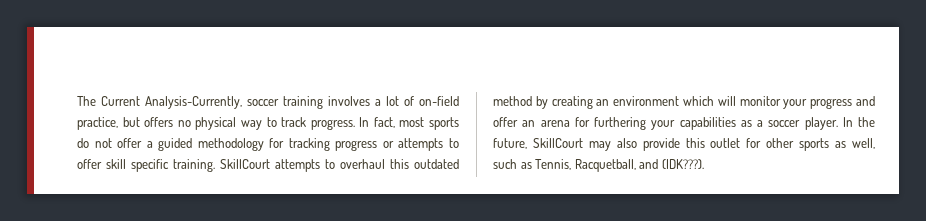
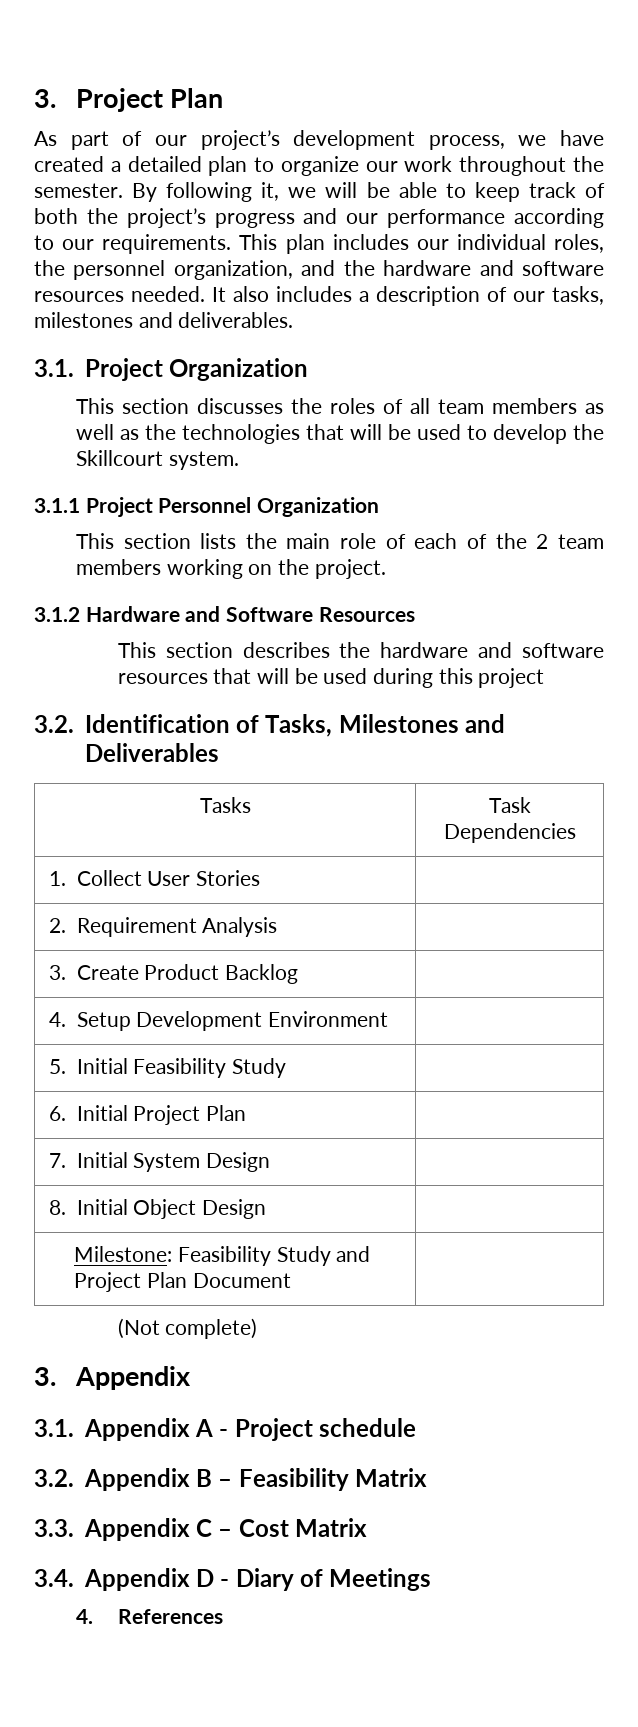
[77,96,459,109] [77,117,459,130] [77,138,460,151] [77,159,459,172] [493,96,875,109] [493,117,875,130] [493,138,876,151] [493,159,704,172] The Current Analysis-Currently, soccer training involves a lot of on-field practice, but offers no physical way to track progress. In fact, most sports do not offer a guided methodology for tracking progress or attempts to offer skill specific training. SkillCourt attempts to overhaul this outdated method by creating an environment which will monitor your progress and offer an arena for furthering your capabilities as a soccer player. In the future, SkillCourt may also provide this outlet for other sports as well, such as Tennis, Racquetball, and (IDK???). -> [34,88,224,112] [34,130,604,150] [34,156,604,176] [34,182,605,202] [34,208,604,228] [34,234,604,254] [34,260,604,280] [34,286,604,306] [34,312,294,328] [34,358,308,381] [75,398,605,414] [75,424,604,444] [75,450,239,470] [34,497,380,517] [75,533,604,549] [75,559,386,579] [34,606,415,622] [117,642,604,658] [117,668,545,688] [34,714,505,737] [84,743,219,762] [199,797,251,813] [488,797,531,813] [443,823,576,843] [49,870,261,886] [49,917,278,937] [49,964,299,984] [49,1011,389,1031] [49,1058,287,1078] [49,1105,247,1125] [49,1152,271,1172] [49,1199,267,1219] [74,1246,371,1266] [74,1272,291,1292] [117,1318,258,1339] [34,1366,191,1390] [34,1418,416,1441] [34,1468,427,1491] [34,1518,367,1541] [34,1568,432,1591] [75,1609,223,1624] 3. Project Plan // As part of our project’s development process, we have created a detailed plan to organize our work throughout the semester. By following it, we will be able to keep track of both the project’s progress and our performance according to our requirements. This plan includes our individual roles, the personnel organization, and the hardware and software resources needed. It also includes a description of our tasks, milestones and deliverables. // 3.1. Project Organization // This section discusses the roles of all team members as well as the technologies that will be used to develop the Skillcourt system. // 3.1.1 Project Personnel Organization // This section lists the main role of each of the 2 team members working on the project. // 3.1.2 Hardware and Software Resources // This section describes the hardware and software resources that will be used during this project // 3.2. Identification of Tasks, Milestones and Deliverables // Tasks | Task Dependencies // 1. Collect User Stories | // 2. Requirement Analysis | // 3. Create Product Backlog | // 4. Setup Development Environment | // 5. Initial Feasibility Study | // 6. Initial Project Plan | // 7. Initial System Design | // 8. Initial Object Design | // Milestone: Feasibility Study and Project Plan Document | // (Not complete) // 3. Appendix // 3.1. Appendix A - Project schedule // 3.2. Appendix B – Feasibility Matrix // 3.3. Appendix C – Cost Matrix // 3.4. Appendix D - Diary of Meetings // 4. References

